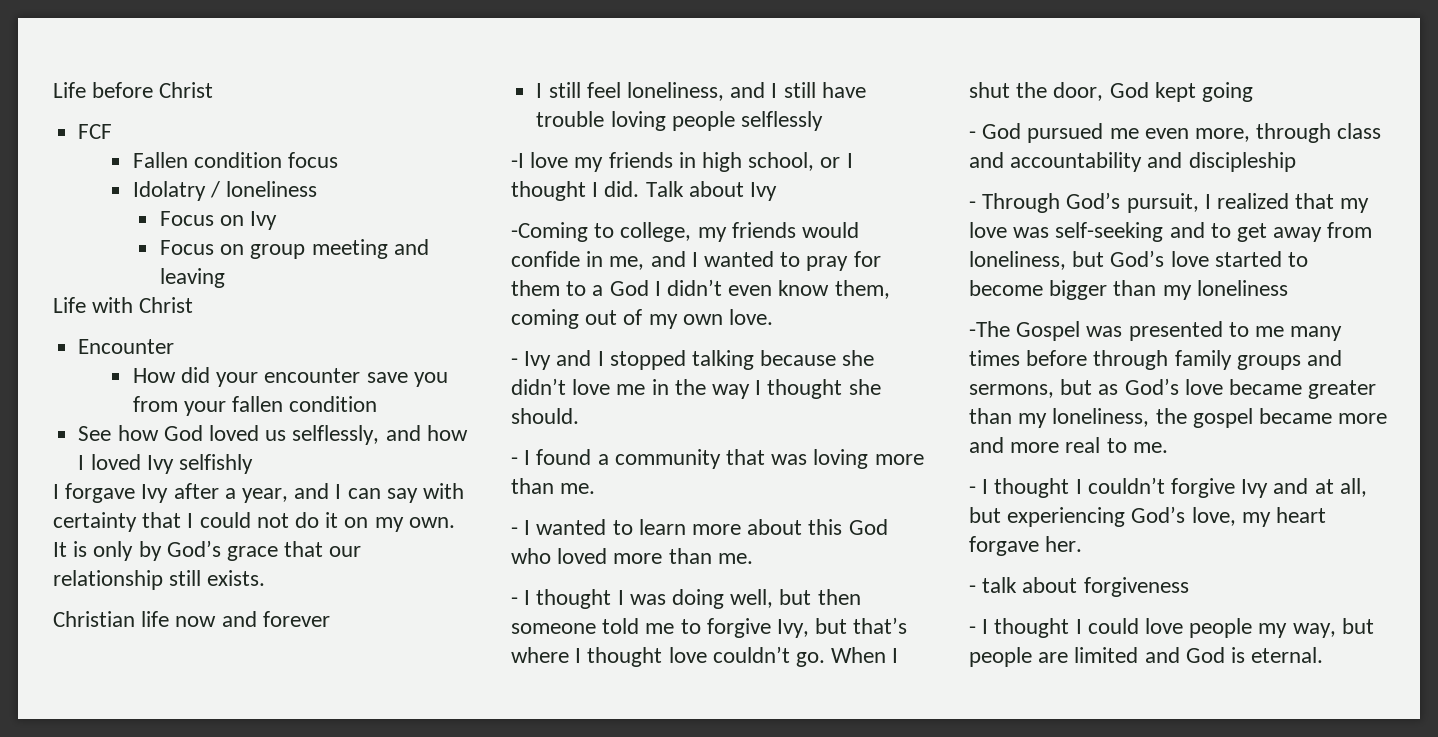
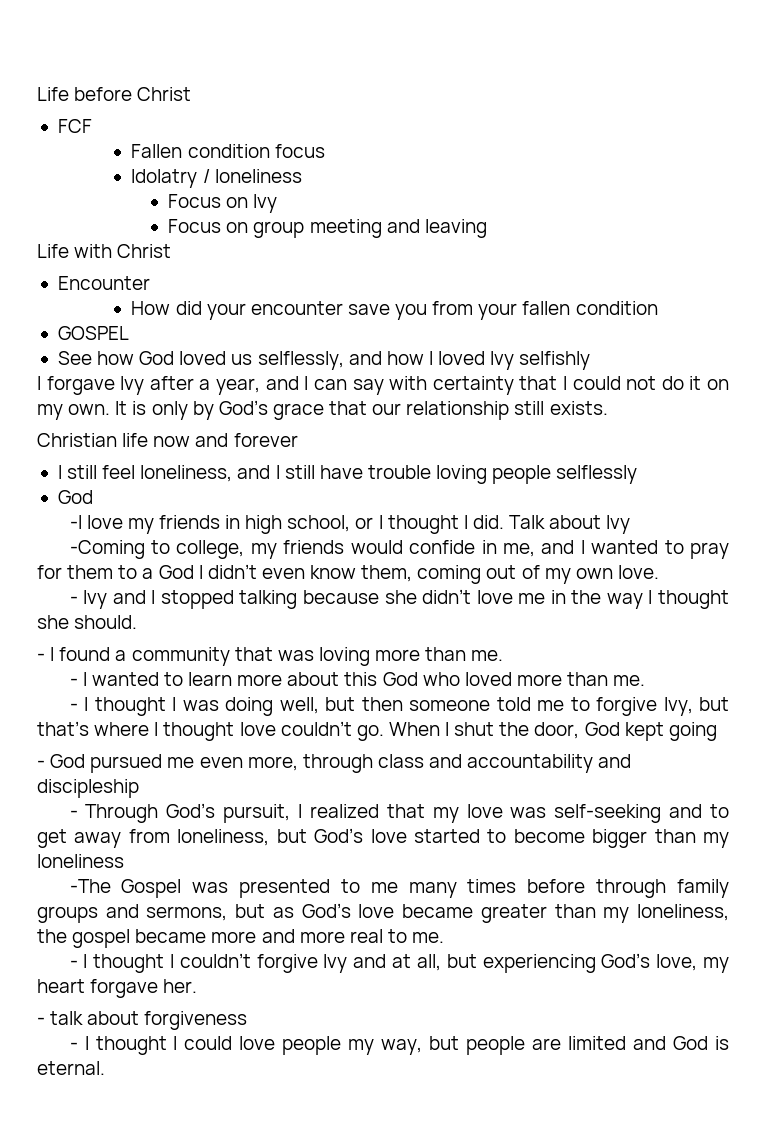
(378, 404) none -> [57,326,129,340] // GOSPEL
(823, 121) none -> [57,490,93,504] // God

